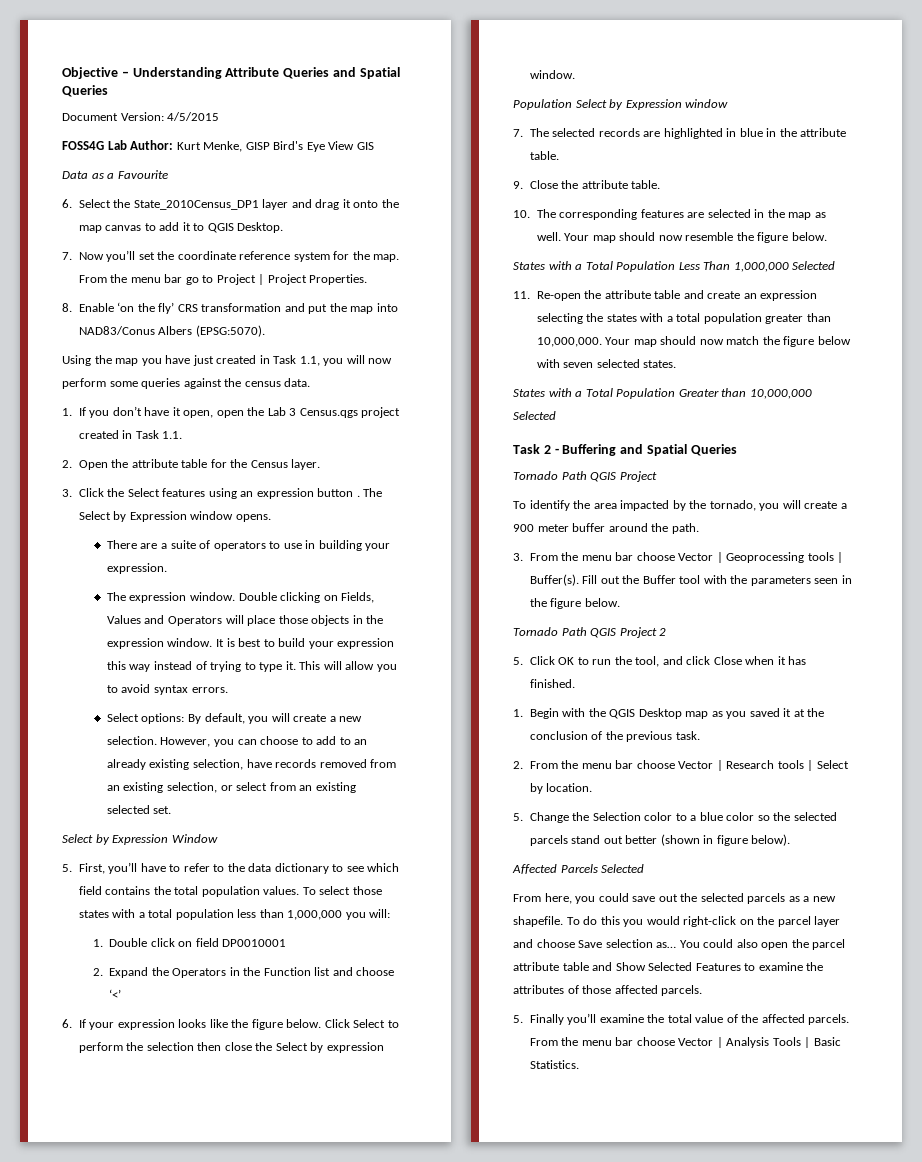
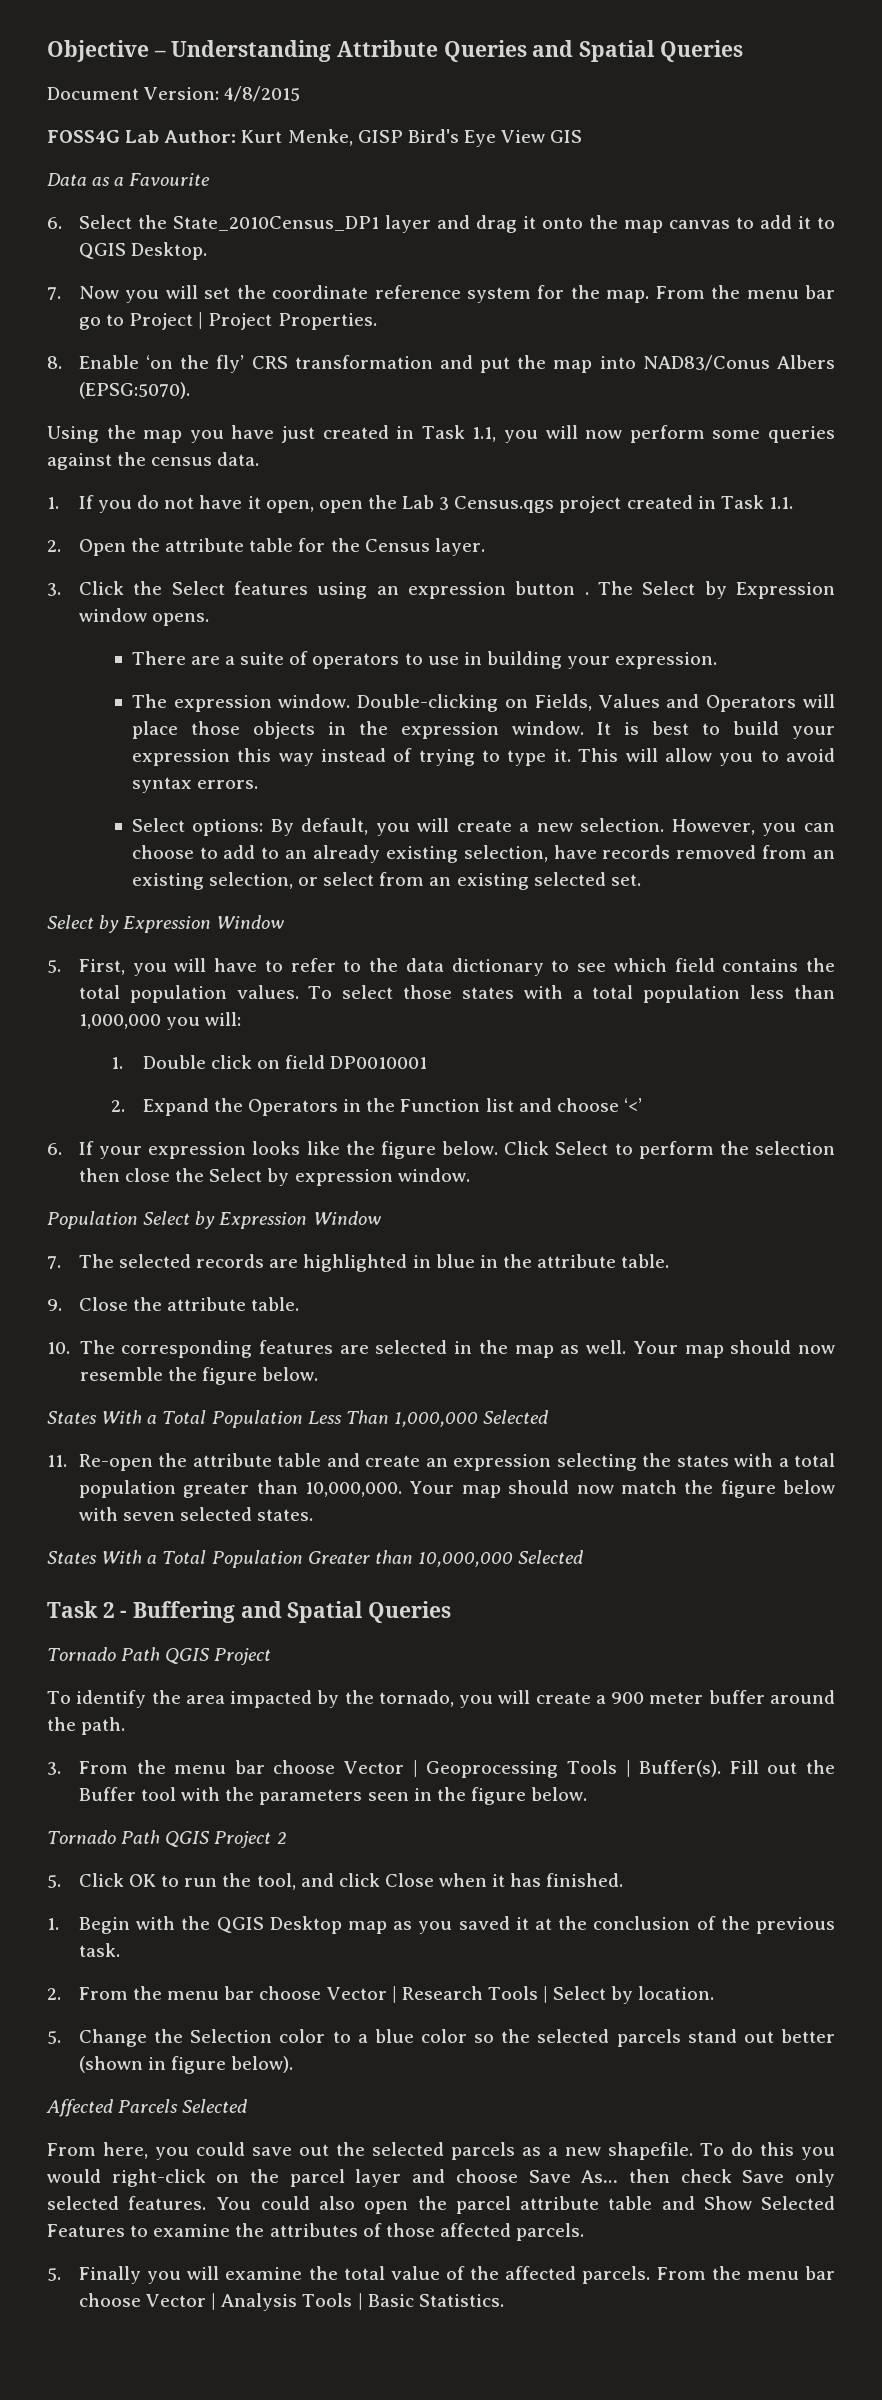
[167,112,220,121] 4/5/2015 -> [224,86,301,102] 4/8/2015
[106,250,136,262] you’ll -> [125,285,198,303] you will
[112,406,142,416] don’t -> [137,495,195,509] do not
[238,592,321,603] Double clicking -> [357,694,499,712] Double-clicking
[108,862,138,874] you’ll -> [132,958,207,976] you will
[685,99,729,108] window -> [312,1211,381,1225] Window
[548,261,572,270] with -> [101,1410,143,1424] With
[548,388,572,397] with -> [101,1550,143,1564] With
[807,552,834,561] tools -> [566,1760,617,1774] Tools
[777,760,804,769] tools -> [487,1986,538,2000] Tools
[605,939,677,948] selection as… -> [581,2169,836,2187] [47,2196,207,2210] As… then check Save only selected features.
[567,1013,597,1025] you’ll -> [147,2266,220,2284] you will

